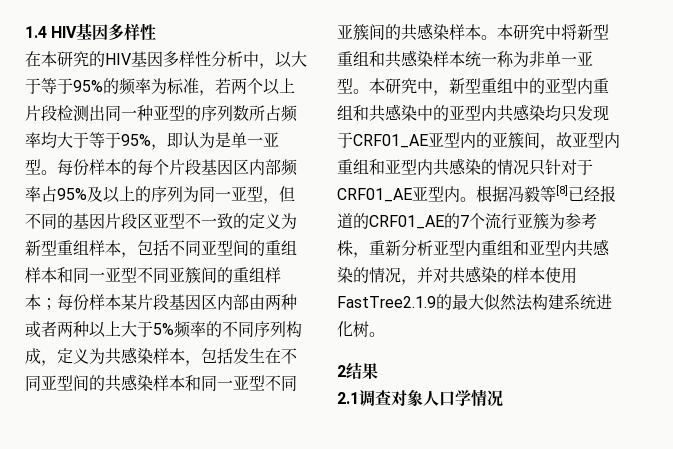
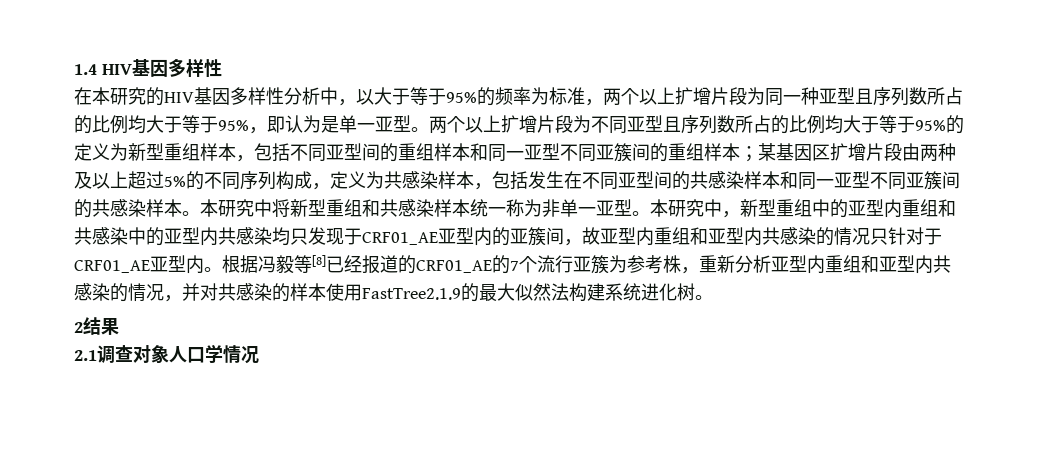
[215,78,295,95] [25,105,105,121] 若两个以上片段检测出 -> [603,87,765,105] 两个以上扩增片段为
[185,105,298,122] [25,132,41,148] 的序列数所占频率 -> [855,87,963,106] [74,115,128,134] 且序列数所占的比例
[57,159,298,176] [25,186,295,204] [25,213,233,229] 每份样本的每个片段基因区内部频率占95%及以上的序列为同一亚型，但不同的基因片段区亚型不一致 -> [429,115,946,134] 两个以上扩增片段为不同亚型且序列数所占的比例均大于等于95%
[57,294,297,311] [25,321,206,338] 每份样本某片段基因区内部由两种或者两种以上大于5%频率 -> [758,143,956,161] [74,171,186,189] 某基因区扩增片段由两种及以上超过5%

